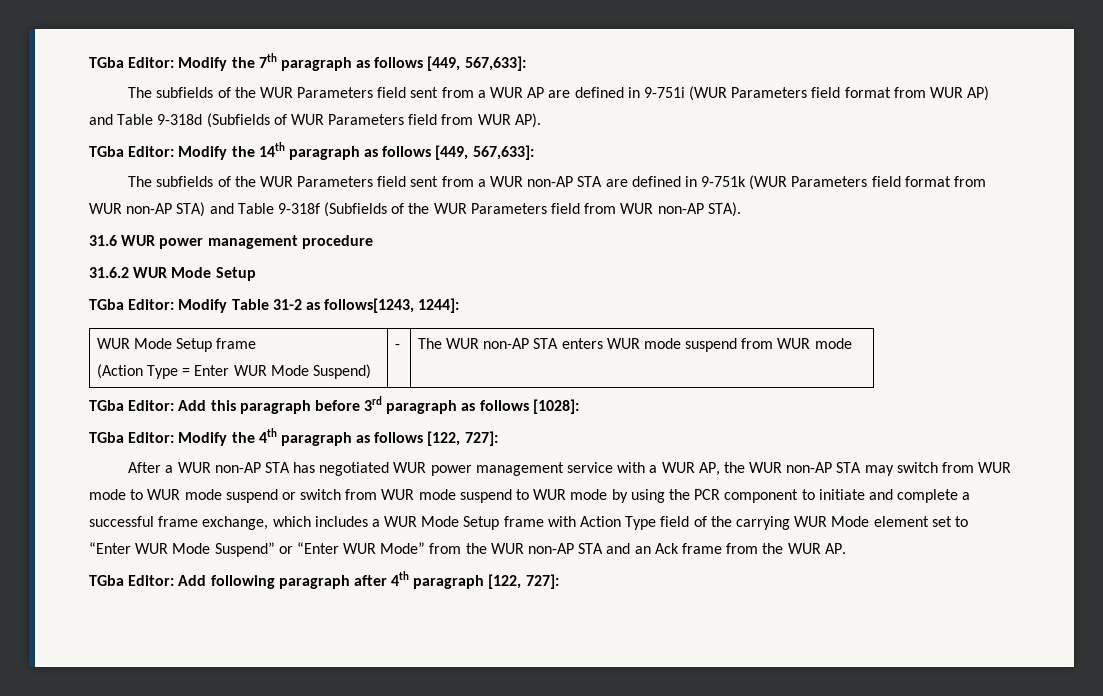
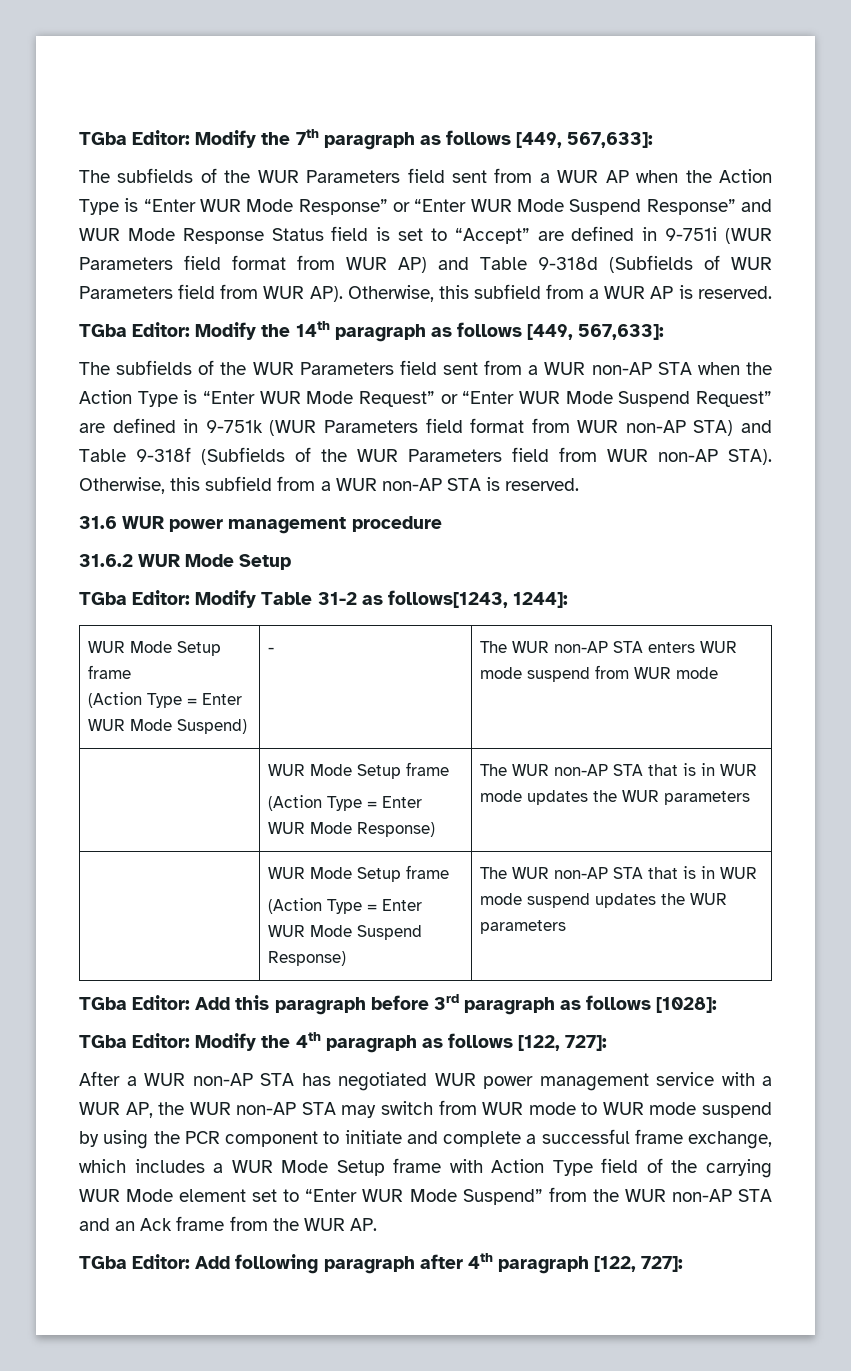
(545, 92) none -> [636,169,773,183] [79,198,772,215] [79,226,530,244] when the Action Type is “Enter WUR Mode Response” or “Enter WUR Mode Suspend Response” and WUR Mode Response Status field is set to “Accept”
(541, 120) none -> [347,284,772,302] Otherwise, this subfield from a WUR AP is reserved.
(603, 181) none -> [697,362,772,375] [79,390,772,407] when the Action Type is “Enter WUR Mode Request” or “Enter WUR Mode Suspend Request”
(741, 209) none -> [79,476,580,494] Otherwise, this subfield from a WUR non-AP STA is reserved.
(852, 343) none -> [267,762,449,779] [267,795,422,811] [267,822,435,837] [479,763,757,776] [479,790,750,805] [267,865,449,882] [267,898,422,914] [267,925,422,940] [267,951,346,966] [479,866,757,879] [479,893,727,908] [479,920,566,934] // | WUR Mode Setup frame // (Action Type = Enter WUR Mode Response) | The WUR non-AP STA that is in WUR mode updates the WUR parameters // | WUR Mode Setup frame // (Action Type = Enter WUR Mode Suspend Response) | The WUR non-AP STA that is in WUR mode suspend updates the WUR parameters
[281,489,608,503] or switch from WUR mode suspend to WUR mode -> (772, 1110) none
[278,542,426,554] or “Enter WUR Mode” -> (543, 1197) none

